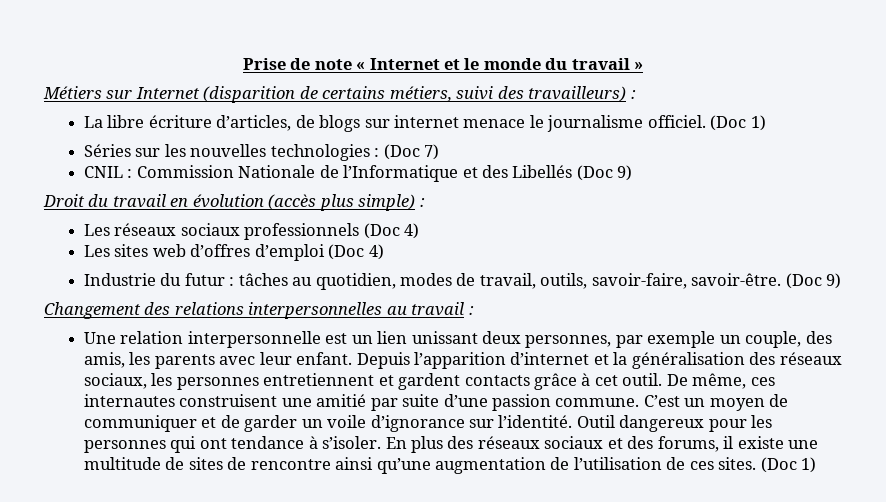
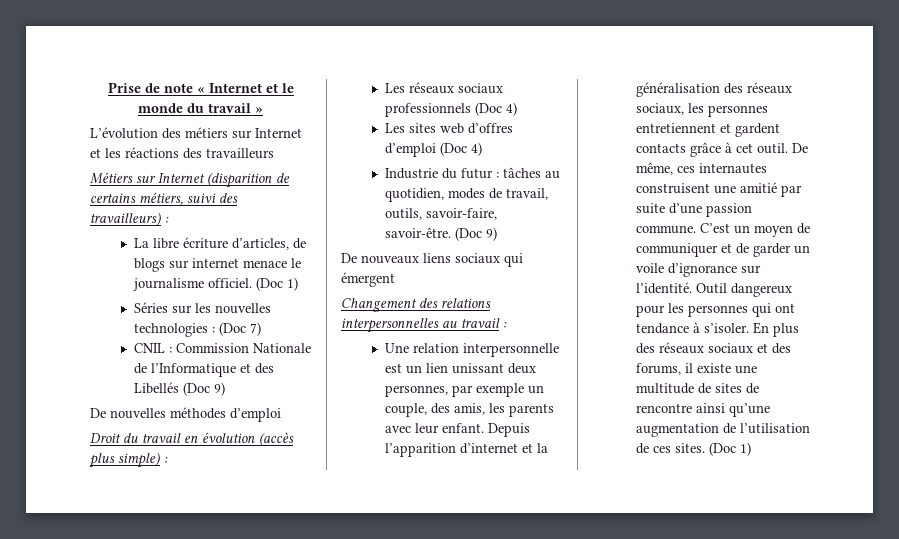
(644, 66) none -> [90,127,302,139] [90,147,274,159] // L’évolution des métiers sur Internet et les réactions des travailleurs
(633, 173) none -> [90,407,281,422] // De nouvelles méthodes d’emploi
(842, 281) none -> [341,253,523,267] [341,272,395,287] // De nouveaux liens sociaux qui émergent

